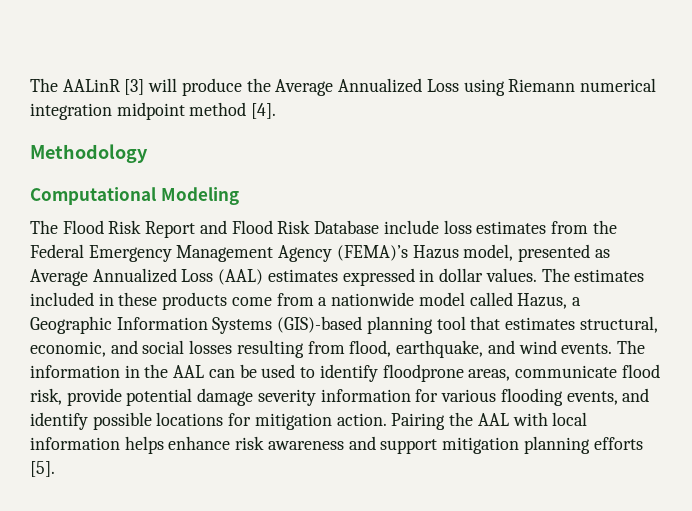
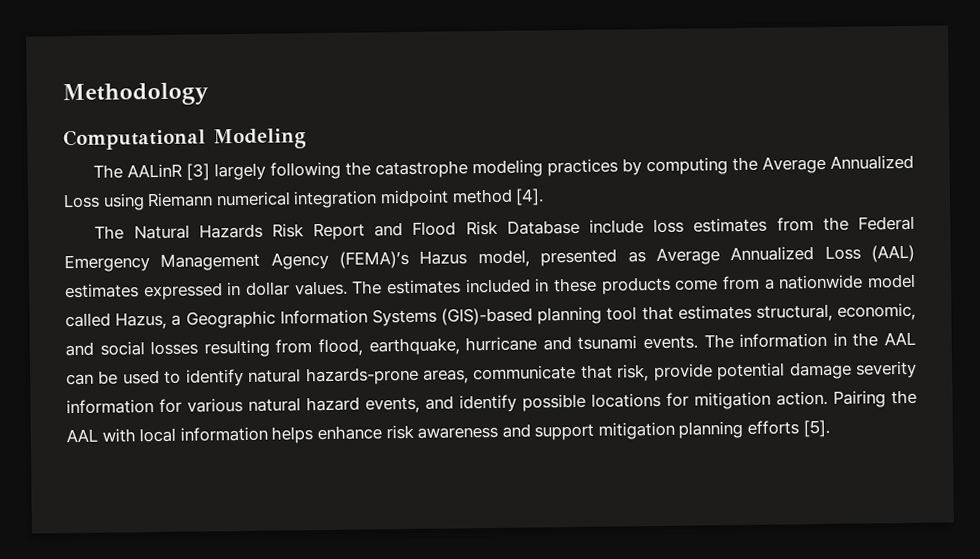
[30,78,242,96] The AALinR [3] will produce -> [62,82,209,107] [63,128,307,151] [93,157,729,181] Methodology // Computational Modeling // The AALinR [3] largely following the catastrophe modeling practices by computing
[30,144,148,163] [30,187,239,205] [30,220,104,234] // Methodology // Computational Modeling // The Flood -> [94,223,263,240] // The Natural Hazards
[487,340,557,354] and wind -> [465,335,638,352] hurricane and tsunami
[382,364,464,382] floodprone -> [248,366,419,386] natural hazards-prone
[621,364,660,378] flood -> [580,364,613,379] that
[500,388,563,406] flooding -> [248,396,360,412] natural hazard

